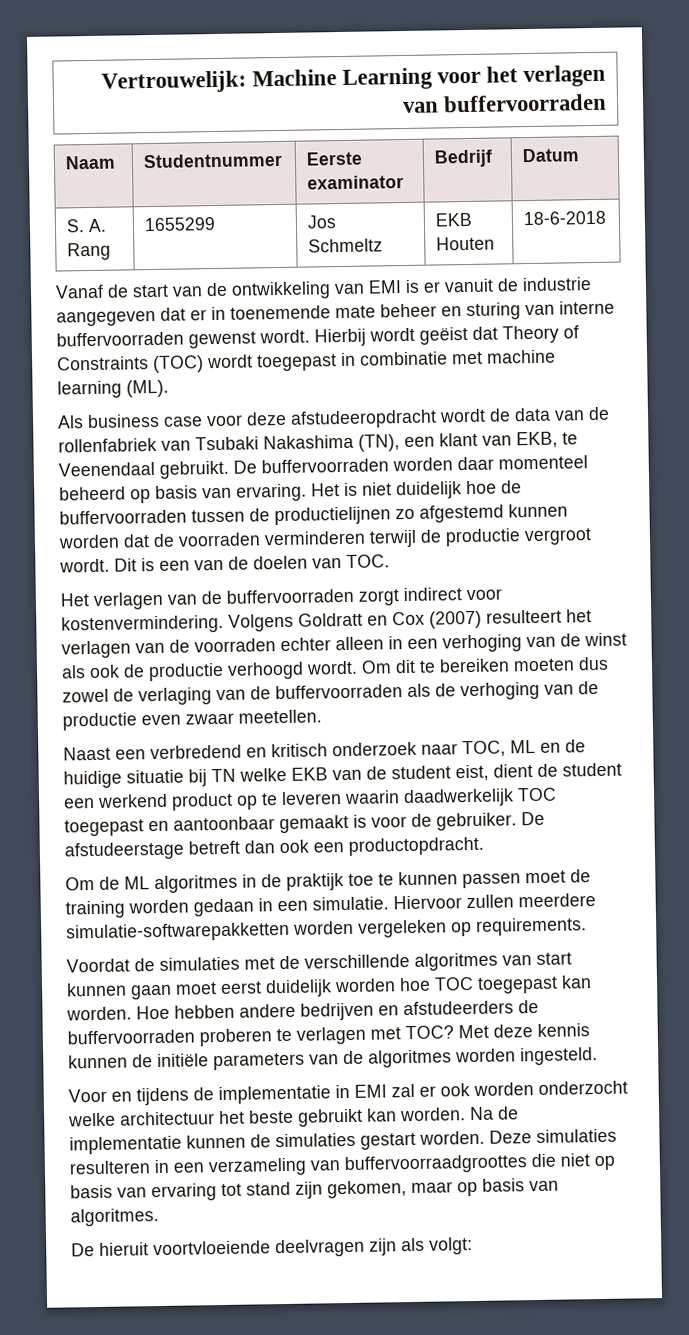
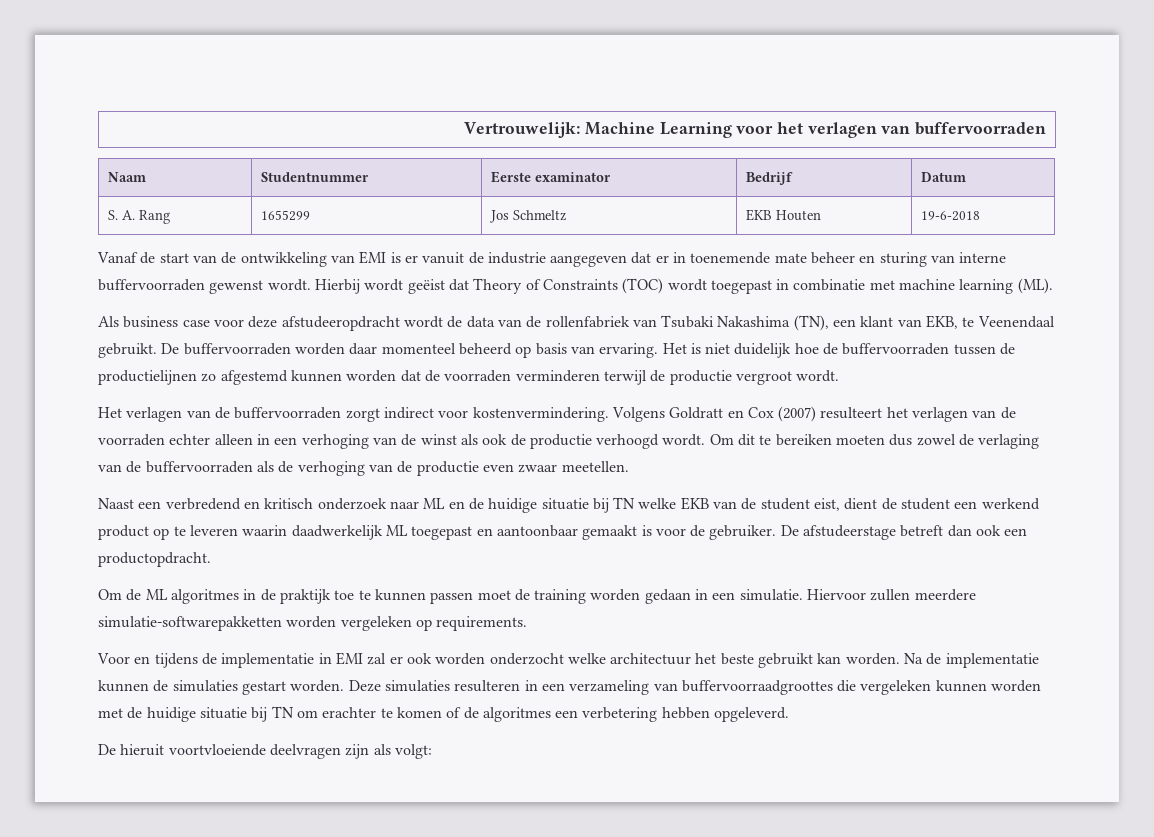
[522,210,606,226] 18-6-2018 -> [920,211,980,221] 19-6-2018
[114,554,390,572] Dit is een van de doelen van TOC. -> (840, 376) none
[462,740,506,758] TOC, -> (419, 505) none
[517,787,557,802] TOC -> [385,525,408,536] ML
[66,952,572,973] [66,975,592,1000] [66,999,539,1021] [67,1023,590,1047] [68,1047,598,1071] // Voordat de simulaties met de verschillende algoritmes van start kunnen gaan moet eerst duidelijk worden hoe TOC toegepast kan worden. Hoe hebben andere bedrijven en afstudeerders de buffervoorraden proberen te verlagen met TOC? Met deze kennis kunnen de initiële parameters van de algoritmes worden ingesteld. -> (528, 623) none
[560,1153,616,1171] [70,1178,559,1202] [70,1208,159,1227] niet op basis van ervaring tot stand zijn gekomen, maar op basis van algoritmes. -> [860,680,1042,695] [98,706,790,722] vergeleken kunnen worden met de huidige situatie bij TN om erachter te komen of de algoritmes een verbetering hebben opgeleverd.

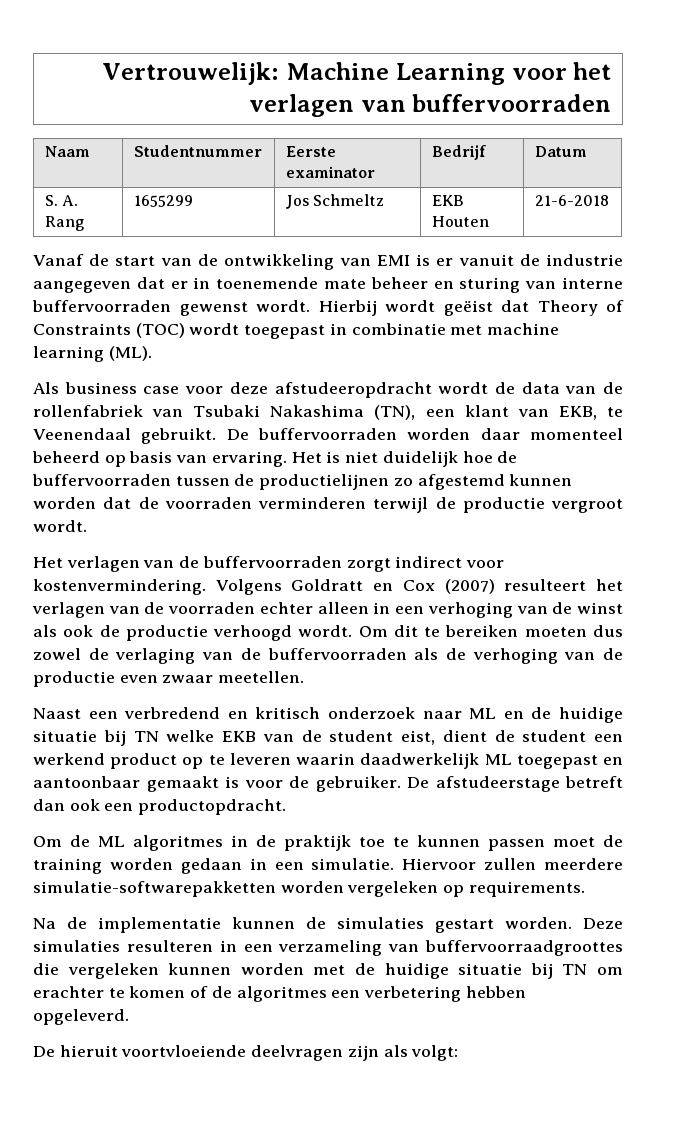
[920,211,980,221] 19-6-2018 -> [534,195,609,206] 21-6-2018
[97,652,900,668] Voor en tijdens de implementatie in EMI zal er ook worden onderzocht welke architectuur het beste gebruikt kan worden. -> (585, 889) none

